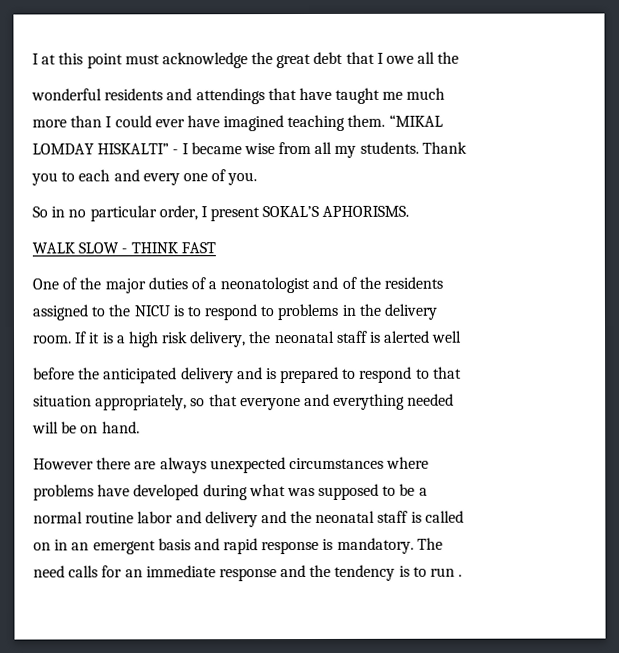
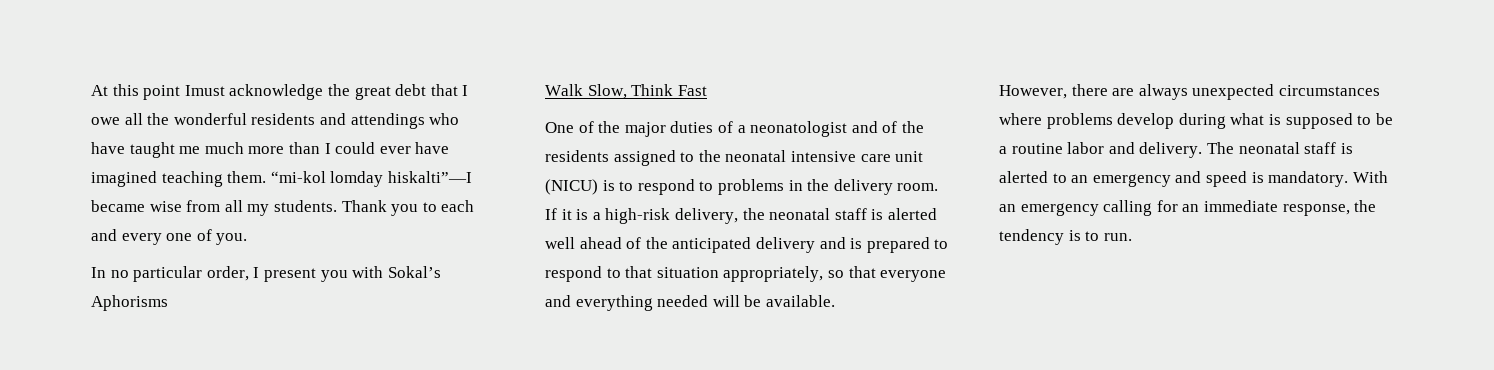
[32,53,57,65] I at -> [91,85,108,96] At
[124,54,160,65] must -> [184,85,225,96] Imust
(460, 57) // -> (170, 119) none
[267,88,297,101] that -> [429,113,460,125] who
(446, 93) // -> (244, 148) none
[388,114,443,127] [32,143,189,155] “MIKAL // LOMDAY HISKALTI” - I -> [270,171,472,187] “mi-kol lomday hiskalti”—I
(467, 147) // -> (387, 206) none
[32,206,66,218] So in -> [91,267,106,278] In
[262,205,410,218] [32,242,216,254] SOKAL’S APHORISMS. // WALK SLOW - THINK FAST -> [320,266,441,282] [91,295,168,311] [545,84,707,99] you with Sokal’s Aphorisms // Walk Slow, Think Fast
(444, 282) // -> (609, 156) none
[133,305,170,317] NICU -> [725,150,924,162] [545,179,598,195] neonatal intensive care unit (NICU)
(438, 311) // -> (893, 187) none
[128,331,189,348] high risk -> [605,208,671,224] high-risk
[33,367,75,380] // before -> [579,237,642,249] ahead of
(462, 372) // -> (653, 272) none
(455, 399) // -> (709, 301) none
[80,421,140,434] [33,458,94,470] on hand. // However -> [765,295,835,307] [999,85,1067,99] available. // However,
[33,484,200,501] // problems have developed -> [1046,113,1175,129] problems develop
[286,487,315,497] was -> [1268,114,1281,125] is
[33,511,83,524] // normal -> (1007, 150) none
[204,510,464,528] [33,537,443,555] [33,565,99,578] delivery and the neonatal staff is called // on in an emergent basis and rapid response is mandatory. The // need calls -> [1139,142,1353,158] [999,171,1388,187] [999,200,1153,216] delivery. The neonatal staff is alerted to an emergency and speed is mandatory. With an emergency calling
[218,565,307,582] response and -> [1282,204,1350,216] response,
[430,567,463,577] run . -> [1103,233,1132,241] run.

